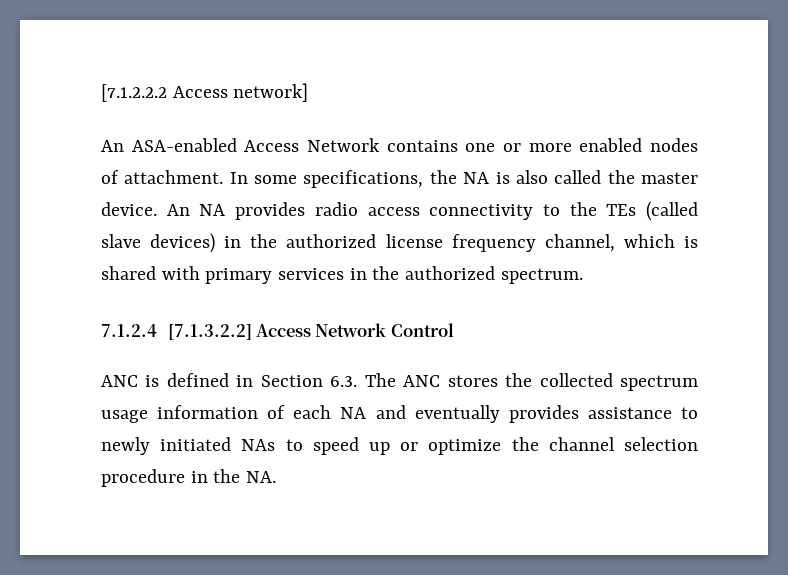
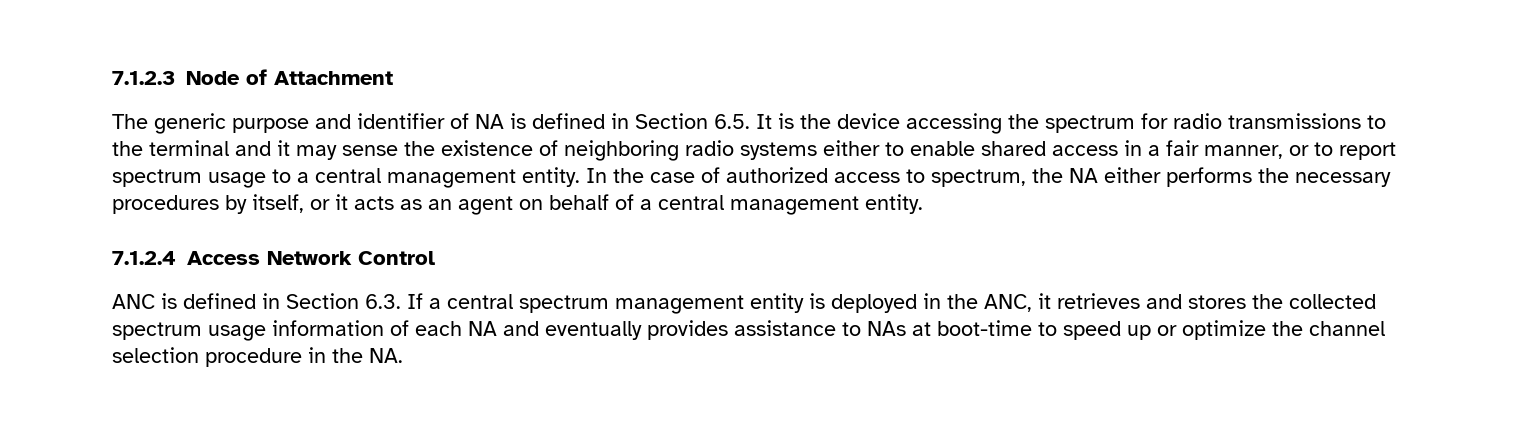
[101,83,309,102] [101,138,699,152] [101,170,699,188] [101,201,698,221] [101,233,698,253] [101,266,583,284] [7.1.2.2.2 Access network] // An ASA-enabled Access Network contains one or more enabled nodes of attachment. In some specifications, the NA is also called the master device. An NA provides radio access connectivity to the TEs (called slave devices) in the authorized license frequency channel, which is shared with primary services in the authorized spectrum. -> [112,69,393,85] [112,113,1386,134] [112,140,1396,161] [112,167,1391,188] [112,194,923,215] 7.1.2.3 Node of Attachment // The generic purpose and identifier of NA is defined in Section 6.5. It is the device accessing the spectrum for radio transmissions to the terminal and it may sense the existence of neighboring radio systems either to enable shared access in a fair manner, or to report spectrum usage to a central management entity. In the case of authorized access to spectrum, the NA either performs the necessary procedures by itself, or it acts as an agent on behalf of a central management entity.
[167,324,252,340] [7.1.3.2.2] -> (176, 258) none
[364,373,441,387] The ANC -> [407,293,1182,314] If a central spectrum management entity is deployed in the ANC, it retrieves and
[101,437,276,455] newly initiated NAs -> [867,320,1032,336] NAs at boot-time

